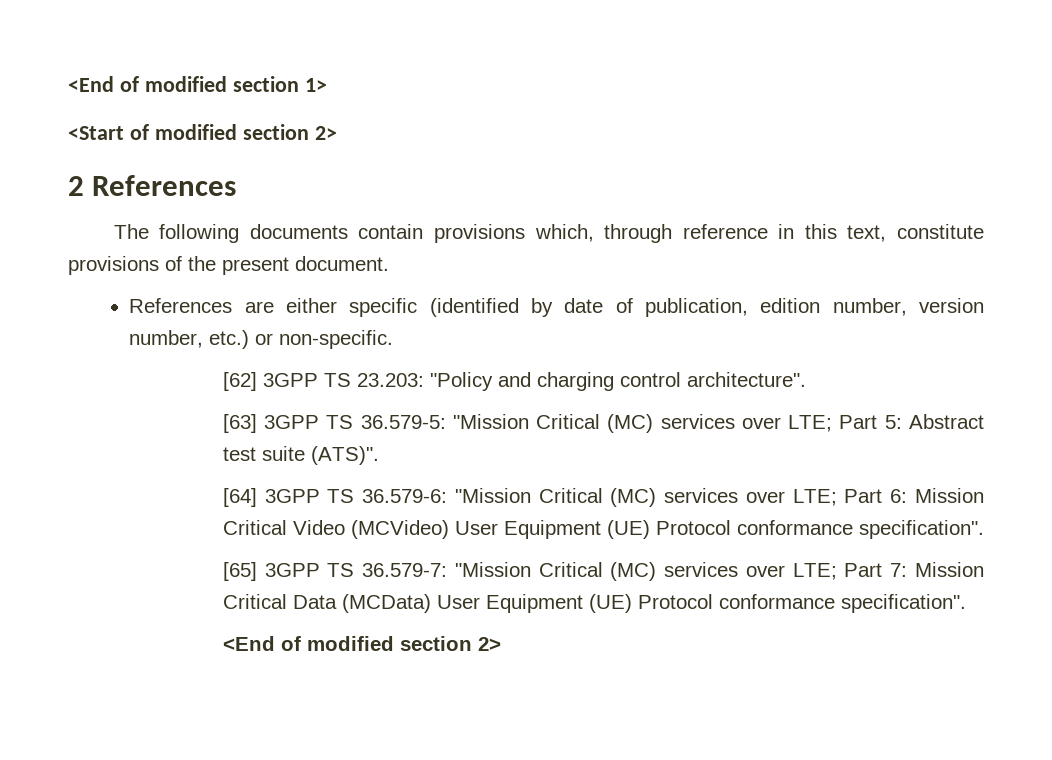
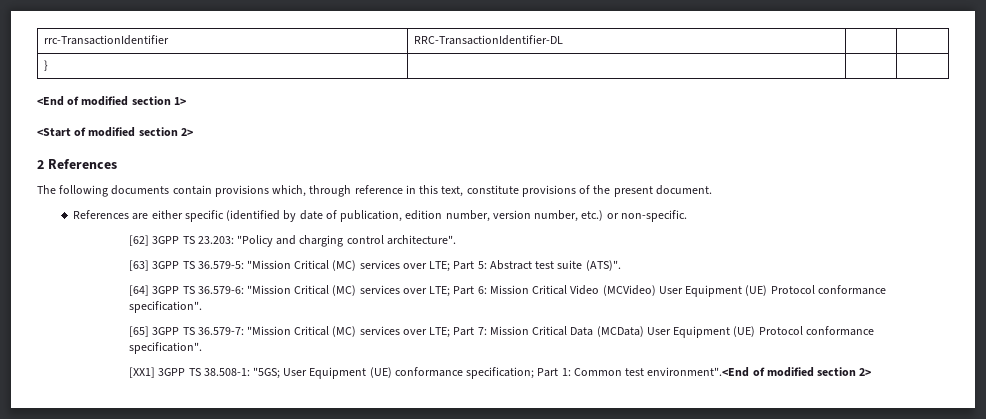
(68, 84) none -> [43,35,169,45] [413,35,563,45] [43,60,48,71] rrc-TransactionIdentifier | RRC-TransactionIdentifier-DL | | // } | | | //
[222,636,275,651] <End -> [129,367,750,379] [XX1] 3GPP TS 38.508-1: "5GS; User Equipment (UE) conformance specification; Part 1: Common test environment".<End

